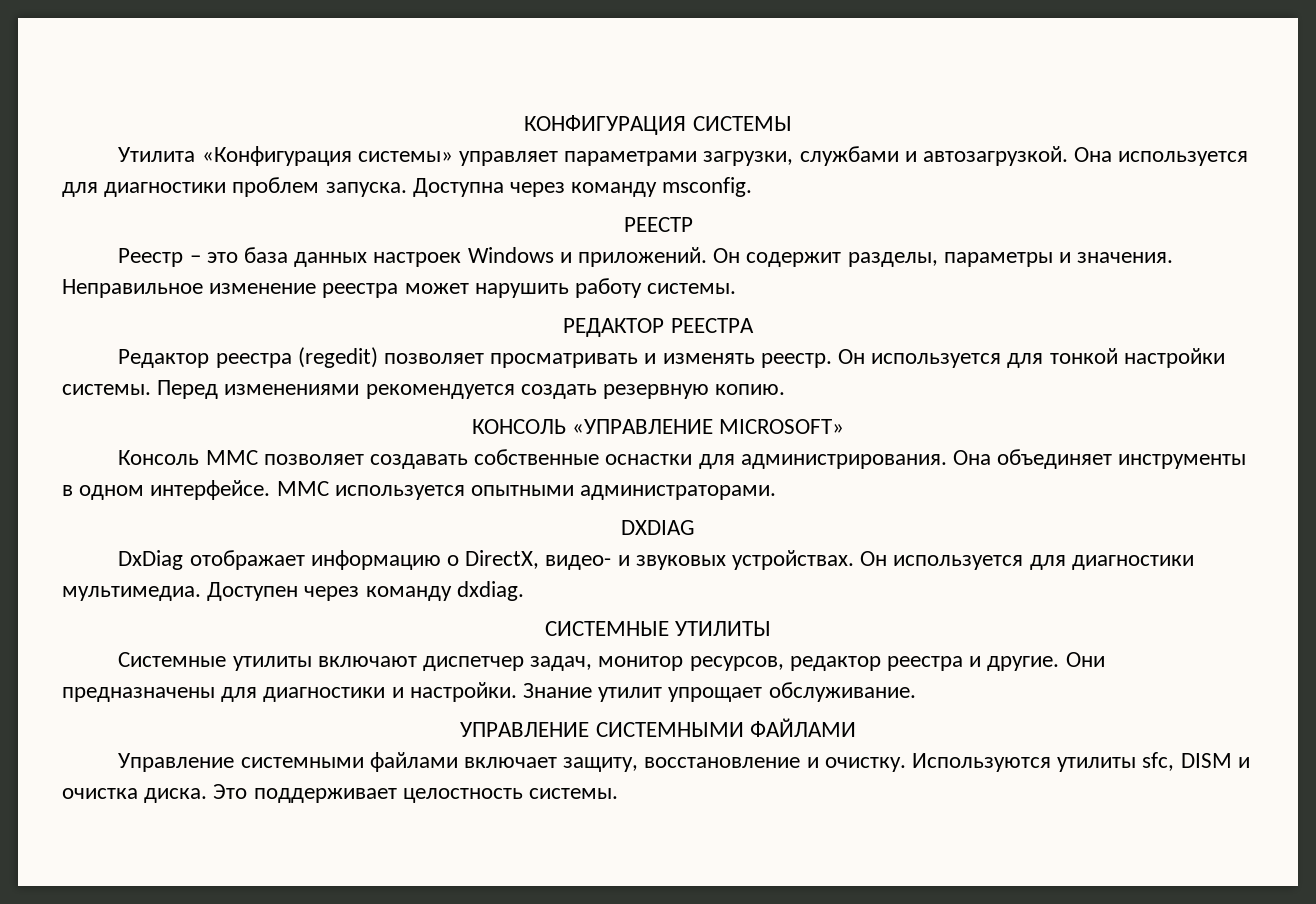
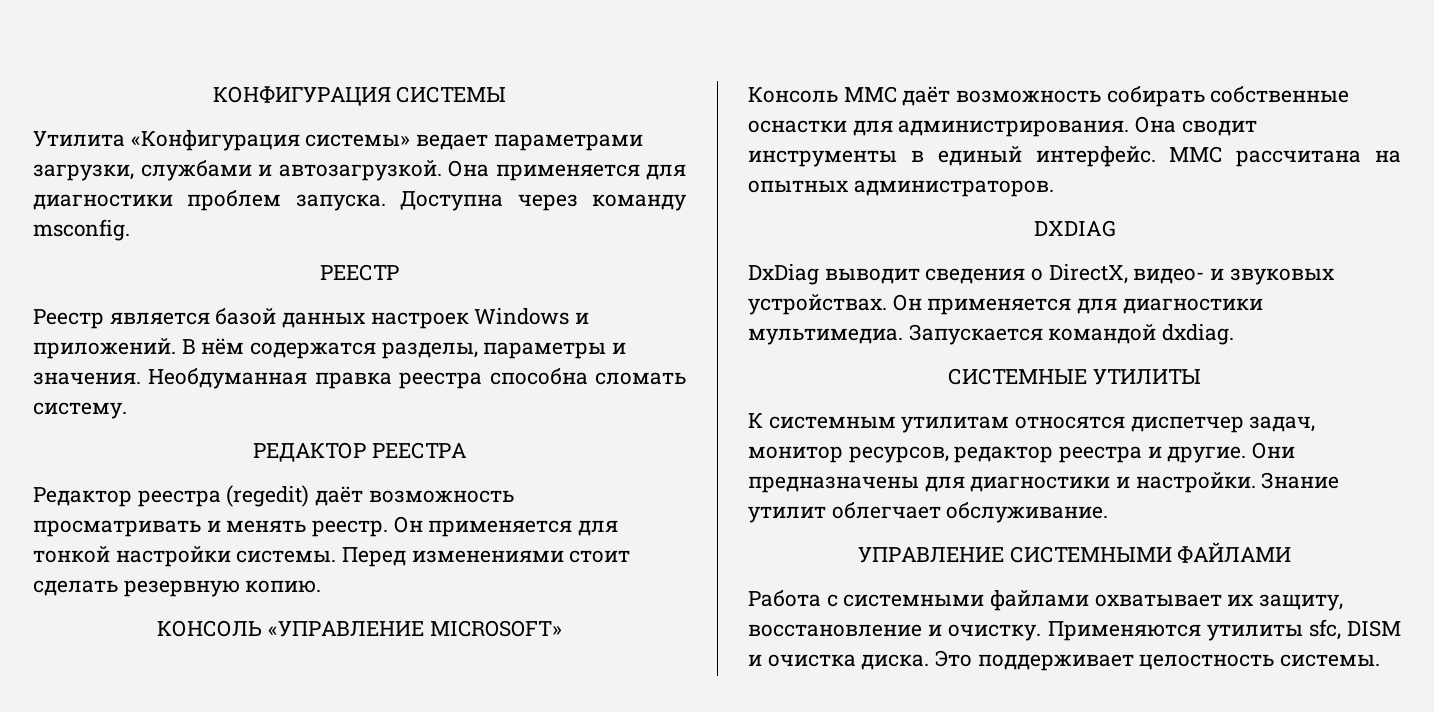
[458,151,558,166] управляет -> [416,134,489,150] ведает
[1118,151,1249,166] используется -> [495,164,640,181] применяется
[189,247,288,263] – это база -> [109,308,277,325] является базой
[713,248,842,267] Он содержит -> [181,338,377,359] В нём содержатся
[62,278,737,298] Неправильное изменение реестра может нарушить работу системы. -> [148,368,686,389] [33,402,127,419] Необдуманная правка реестра способна сломать систему.
[383,353,484,364] позволяет -> [315,486,514,506] даёт возможность
[662,353,755,364] изменять -> [226,520,307,533] менять
[871,353,1002,368] используется -> [428,520,573,537] применяется
[365,384,597,399] рекомендуется создать -> [569,550,631,563] [33,580,118,596] стоит сделать
[263,454,468,469] позволяет создавать -> [902,86,1205,107] даёт возможность собирать
[997,449,1113,469] объединяет -> [1181,120,1257,136] сводит
[79,480,777,500] одном интерфейсе. MMC используется опытными администраторами. -> [937,146,1401,167] [748,180,1054,197] единый интерфейс. MMC рассчитана на опытных администраторов.
[189,550,441,570] отображает информацию -> [824,268,1026,284] выводит сведения
[893,555,1024,570] используется -> [927,298,1072,315] применяется
[207,582,452,601] Доступен через команду -> [908,324,1157,345] Запускается командой
[118,652,417,671] Системные утилиты включают -> [748,412,1126,433] К системным утилитам относятся
[668,687,763,702] упрощает -> [831,502,941,519] облегчает
[118,752,557,772] Управление системными файлами включает -> [748,590,1254,611] Работа с системными файлами охватывает их
[912,753,1052,772] Используются -> [1047,621,1201,641] Применяются

